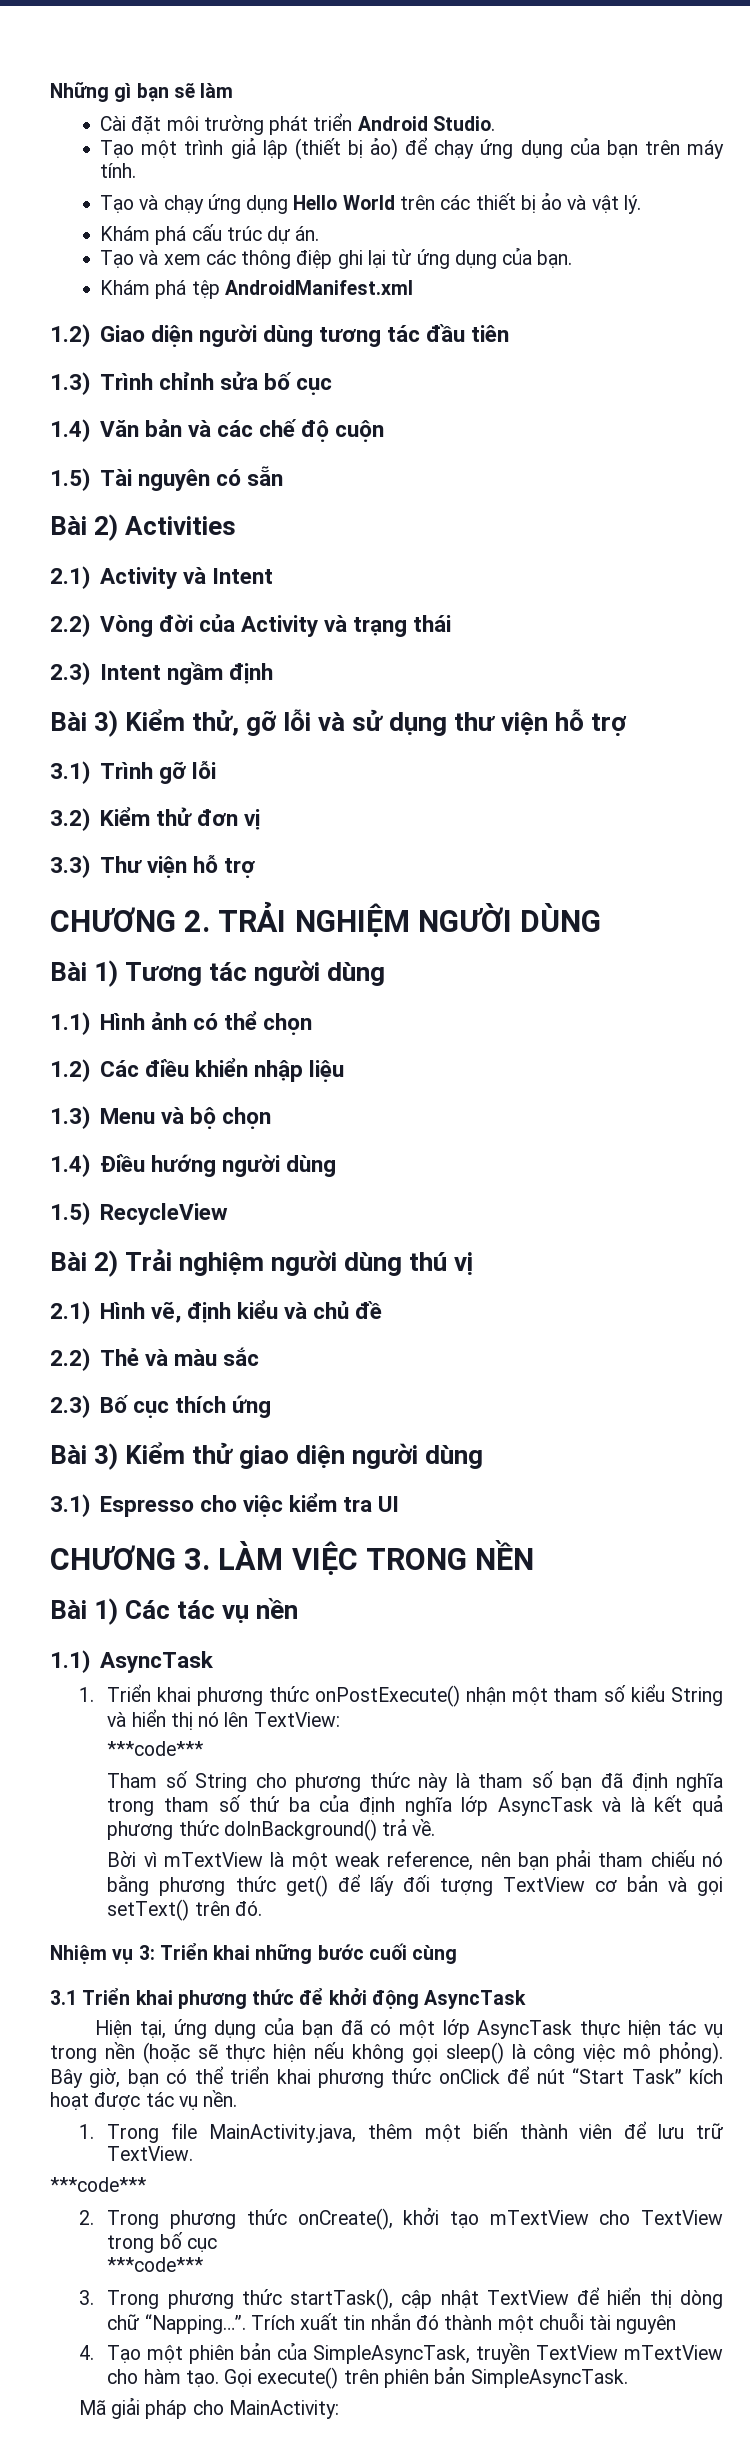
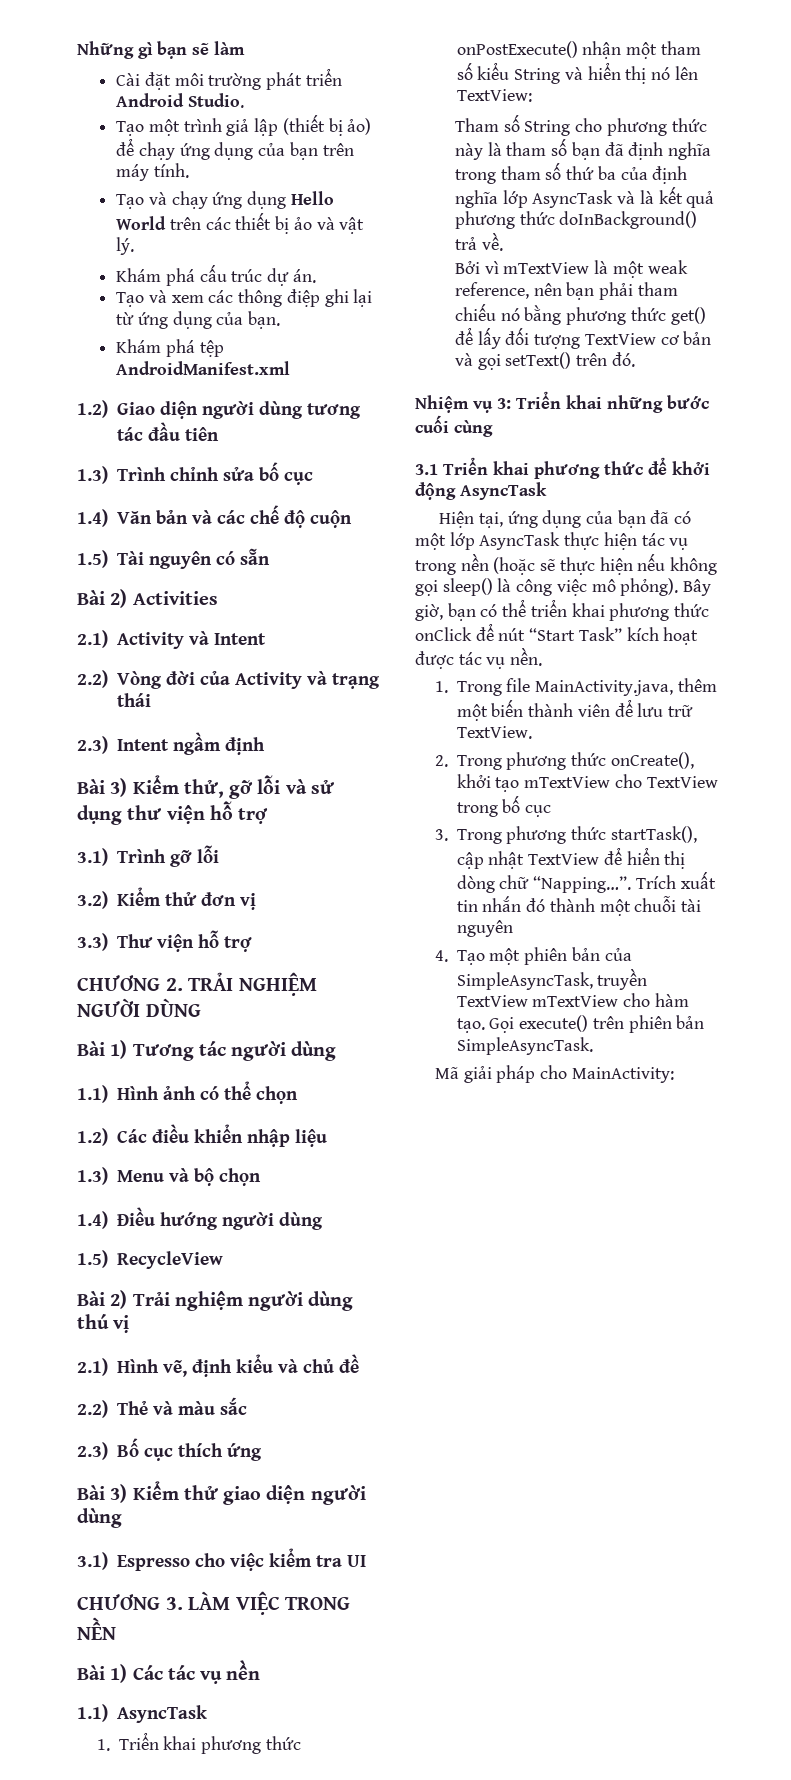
[107,1741,204,1756] // ***code*** -> (532, 95) none
[107,1851,137,1867] Bời -> [454,261,480,274] Bởi
[50,2177,146,2192] // ***code*** -> (532, 732) none
[107,2257,204,2272] // ***code*** -> (552, 811) none

